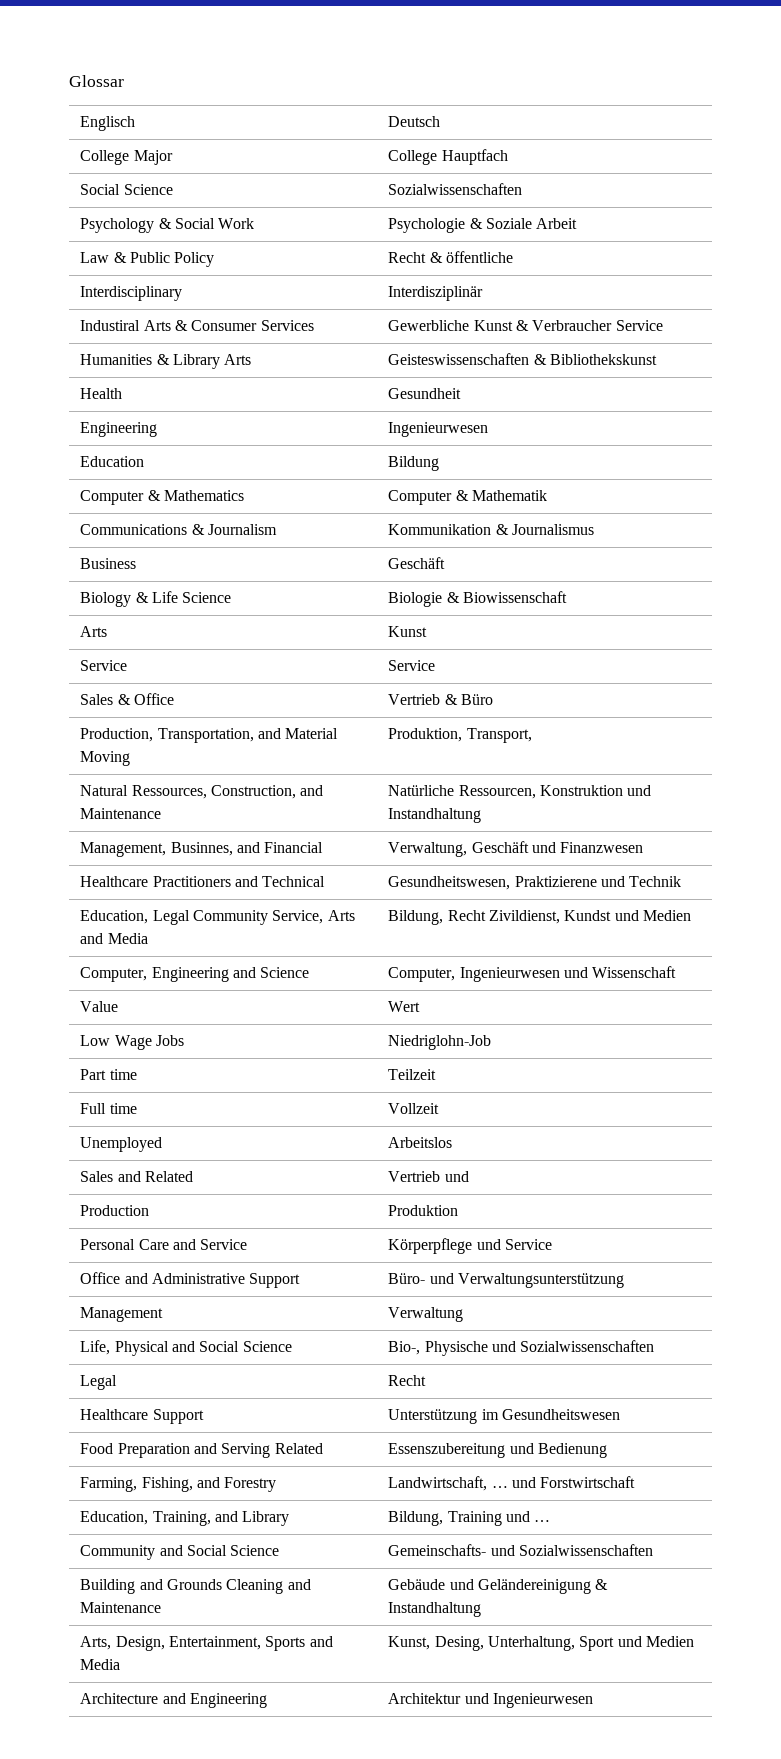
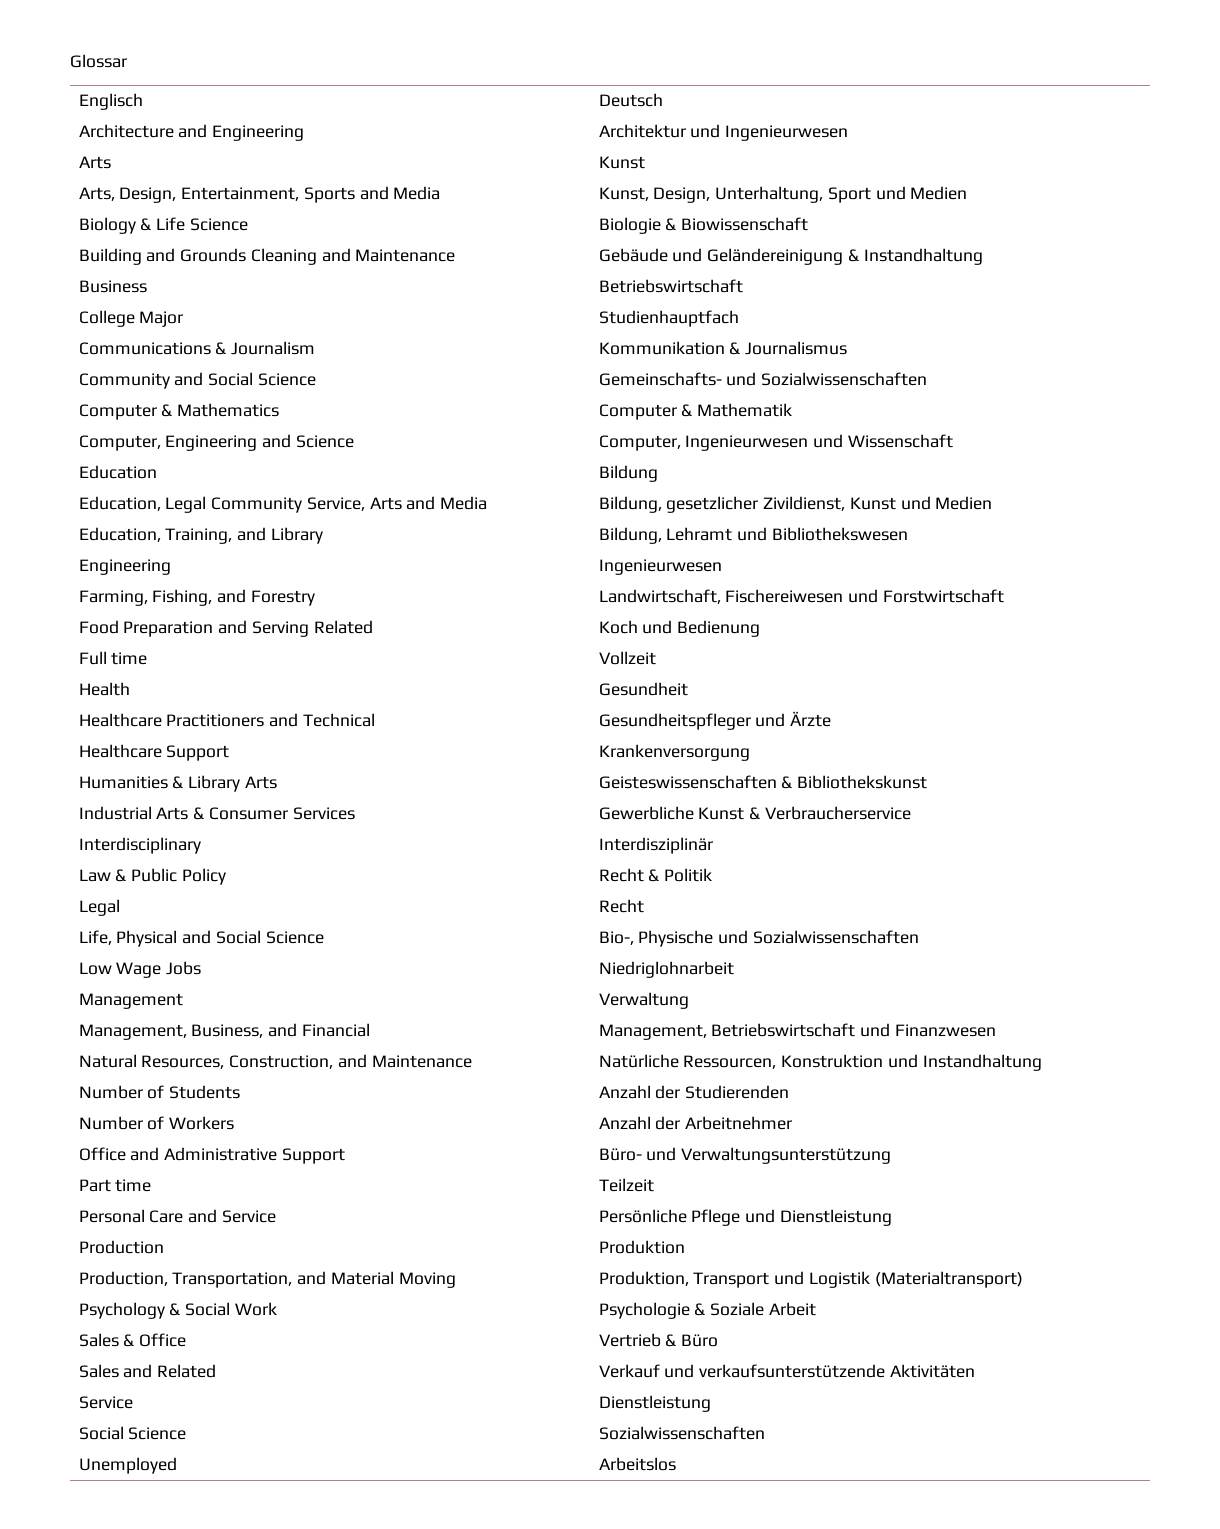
[80,150,173,165] [388,149,508,165] [80,184,173,195] [388,183,523,195] [80,218,255,233] [388,218,578,233] [80,252,215,267] [388,251,514,263] [80,286,183,301] [388,286,484,301] [80,320,314,331] [388,320,663,331] [80,354,252,369] [388,353,658,365] [80,388,123,399] [388,388,462,399] [80,422,158,437] [388,422,489,437] [80,456,145,467] [388,456,440,471] [80,490,245,505] [388,490,548,505] [80,524,278,535] [388,524,595,535] [80,558,137,569] [388,557,446,569] College Major | College Hauptfach // Social Science | Sozialwissenschaften // Psychology & Social Work | Psychologie & Soziale Arbeit // Law & Public Policy | Recht & öffentliche // Interdisciplinary | Interdisziplinär // Industiral Arts & Consumer Services | Gewerbliche Kunst & Verbraucher Service // Humanities & Library Arts | Geisteswissenschaften & Bibliothekskunst // Health | Gesundheit // Engineering | Ingenieurwesen // Education | Bildung // Computer & Mathematics | Computer & Mathematik // Communications & Journalism | Kommunikation & Journalismus // Business | Geschäft -> [78,124,305,141] [598,124,849,141] [78,156,111,169] [598,156,645,169] [78,186,441,203] [598,186,968,203] Architecture and Engineering | Architektur und Ingenieurwesen // Arts | Kunst // Arts, Design, Entertainment, Sports and Media | Kunst, Design, Unterhaltung, Sport und Medien
[80,626,108,637] [388,626,428,637] [80,660,128,671] [388,660,436,671] [80,693,175,705] [388,694,494,705] [80,728,339,743] [80,751,131,766] [388,728,532,743] [80,785,324,799] [80,808,162,819] [388,785,652,799] [388,808,482,823] [80,842,324,857] [388,841,644,857] [80,876,326,887] [388,876,682,890] [80,910,355,925] [80,933,148,944] [388,910,691,925] [80,967,310,982] [388,966,677,982] [80,1001,119,1012] [388,1001,421,1012] [80,1035,185,1050] [388,1035,492,1050] [80,1069,137,1080] [388,1069,437,1080] [80,1103,137,1114] [388,1103,440,1114] [80,1137,163,1152] [388,1137,453,1148] [80,1171,194,1182] [388,1171,469,1182] [80,1205,150,1216] [388,1205,459,1216] [80,1239,248,1250] [388,1238,553,1254] [80,1272,301,1288] [388,1273,625,1288] [80,1307,164,1322] [388,1307,464,1322] [80,1340,292,1356] [388,1340,655,1356] [80,1375,118,1390] [388,1375,427,1386] [80,1409,204,1424] [388,1409,621,1424] [80,1443,323,1458] [388,1443,608,1458] [80,1477,277,1492] [388,1476,636,1491] [80,1511,290,1526] [388,1511,551,1526] [80,1545,280,1560] [388,1544,654,1556] // Arts | Kunst // Service | Service // Sales & Office | Vertrieb & Büro // Production, Transportation, and Material Moving | Produktion, Transport, // Natural Ressources, Construction, and Maintenance | Natürliche Ressourcen, Konstruktion und Instandhaltung // Management, Businnes, and Financial | Verwaltung, Geschäft und Finanzwesen // Healthcare Practitioners and Technical | Gesundheitswesen, Praktizierene und Technik // Education, Legal Community Service, Arts and Media | Bildung, Recht Zivildienst, Kundst und Medien // Computer, Engineering and Science | Computer, Ingenieurwesen und Wissenschaft // Value | Wert // Low Wage Jobs | Niedriglohn-Job // Part time | Teilzeit // Full time | Vollzeit // Unemployed | Arbeitslos // Sales and Related | Vertrieb und // Production | Produktion // Personal Care and Service | Körperpflege und Service // Office and Administrative Support | Büro- und Verwaltungsunterstützung // Management | Verwaltung // Life, Physical and Social Science | Bio-, Physische und Sozialwissenschaften // Legal | Recht // Healthcare Support | Unterstützung im Gesundheitswesen // Food Preparation and Serving Related | Essenszubereitung und Bedienung // Farming, Fishing, and Forestry | Landwirtschaft, … und Forstwirtschaft // Education, Training, and Library | Bildung, Training und … // Community and Social Science | Gemeinschafts- und Sozialwissenschaften -> (809, 224) none
[80,1636,333,1651] [80,1659,121,1670] [388,1636,694,1651] [80,1693,268,1708] [388,1693,594,1708] Arts, Design, Entertainment, Sports and Media | Kunst, Desing, Unterhaltung, Sport und Medien // Architecture and Engineering | Architektur und Ingenieurwesen -> [78,280,147,293] [598,279,743,293] [78,310,184,327] [598,310,739,327] [78,341,316,355] [598,341,848,355] [78,372,316,389] [598,372,928,386] [78,403,280,420] [598,403,793,420] [78,434,354,451] [598,434,953,451] [78,465,157,479] [598,465,658,482] [78,496,487,513] [598,496,993,513] [78,527,323,544] [598,527,908,544] [78,559,171,575] [598,559,722,575] [78,589,315,606] [598,589,1004,604] [78,620,373,637] [598,620,761,637] [78,651,148,665] [598,651,656,665] [78,682,130,696] [598,682,688,696] [78,713,375,727] [598,711,832,730] [78,744,230,761] [598,744,750,761] [78,775,277,792] [598,775,928,789] [78,806,355,820] [598,806,911,820] [78,837,201,854] [598,837,713,854] [78,868,226,885] [598,868,713,882] [78,899,120,916] [598,899,644,913] [78,930,324,947] [598,930,919,947] [78,961,202,978] [598,961,734,978] [78,993,183,1009] [598,992,689,1009] [78,1023,370,1040] [598,1023,996,1040] [78,1054,472,1069] [598,1054,1042,1071] [78,1085,241,1099] [598,1085,790,1099] [78,1116,235,1130] [598,1116,793,1130] [78,1147,345,1164] [598,1147,892,1164] [78,1179,152,1192] [598,1178,654,1192] [78,1209,276,1223] [598,1209,892,1226] [78,1240,164,1254] [598,1240,685,1254] [78,1271,456,1288] [598,1271,1023,1288] [78,1302,277,1319] [598,1302,816,1319] [78,1333,187,1347] [598,1333,719,1347] [78,1364,217,1378] [598,1364,975,1378] [78,1396,133,1409] [598,1395,711,1412] [78,1426,187,1440] [598,1426,765,1440] [78,1457,177,1474] [598,1457,676,1471] Business | Betriebswirtschaft // College Major | Studienhauptfach // Communications & Journalism | Kommunikation & Journalismus // Community and Social Science | Gemeinschafts- und Sozialwissenschaften // Computer & Mathematics | Computer & Mathematik // Computer, Engineering and Science | Computer, Ingenieurwesen und Wissenschaft // Education | Bildung // Education, Legal Community Service, Arts and Media | Bildung, gesetzlicher Zivildienst, Kunst und Medien // Education, Training, and Library | Bildung, Lehramt und Bibliothekswesen // Engineering | Ingenieurwesen // Farming, Fishing, and Forestry | Landwirtschaft, Fischereiwesen und Forstwirtschaft // Food Preparation and Serving Related | Koch und Bedienung // Full time | Vollzeit // Health | Gesundheit // Healthcare Practitioners and Technical | Gesundheitspfleger und Ärzte // Healthcare Support | Krankenversorgung // Humanities & Library Arts | Geisteswissenschaften & Bibliothekskunst // Industrial Arts & Consumer Services | Gewerbliche Kunst & Verbraucherservice // Interdisciplinary | Interdisziplinär // Law & Public Policy | Recht & Politik // Legal | Recht // Life, Physical and Social Science | Bio-, Physische und Sozialwissenschaften // Low Wage Jobs | Niedriglohnarbeit // Management | Verwaltung // Management, Business, and Financial | Management, Betriebswirtschaft und Finanzwesen // Natural Resources, Construction, and Maintenance | Natürliche Ressourcen, Konstruktion und Instandhaltung // Number of Students | Anzahl der Studierenden // Number of Workers | Anzahl der Arbeitnehmer // Office and Administrative Support | Büro- und Verwaltungsunterstützung // Part time | Teilzeit // Personal Care and Service | Persönliche Pflege und Dienstleistung // Production | Produktion // Production, Transportation, and Material Moving | Produktion, Transport und Logistik (Materialtransport) // Psychology & Social Work | Psychologie & Soziale Arbeit // Sales & Office | Vertrieb & Büro // Sales and Related | Verkauf und verkaufsunterstützende Aktivitäten // Service | Dienstleistung // Social Science | Sozialwissenschaften // Unemployed | Arbeitslos

